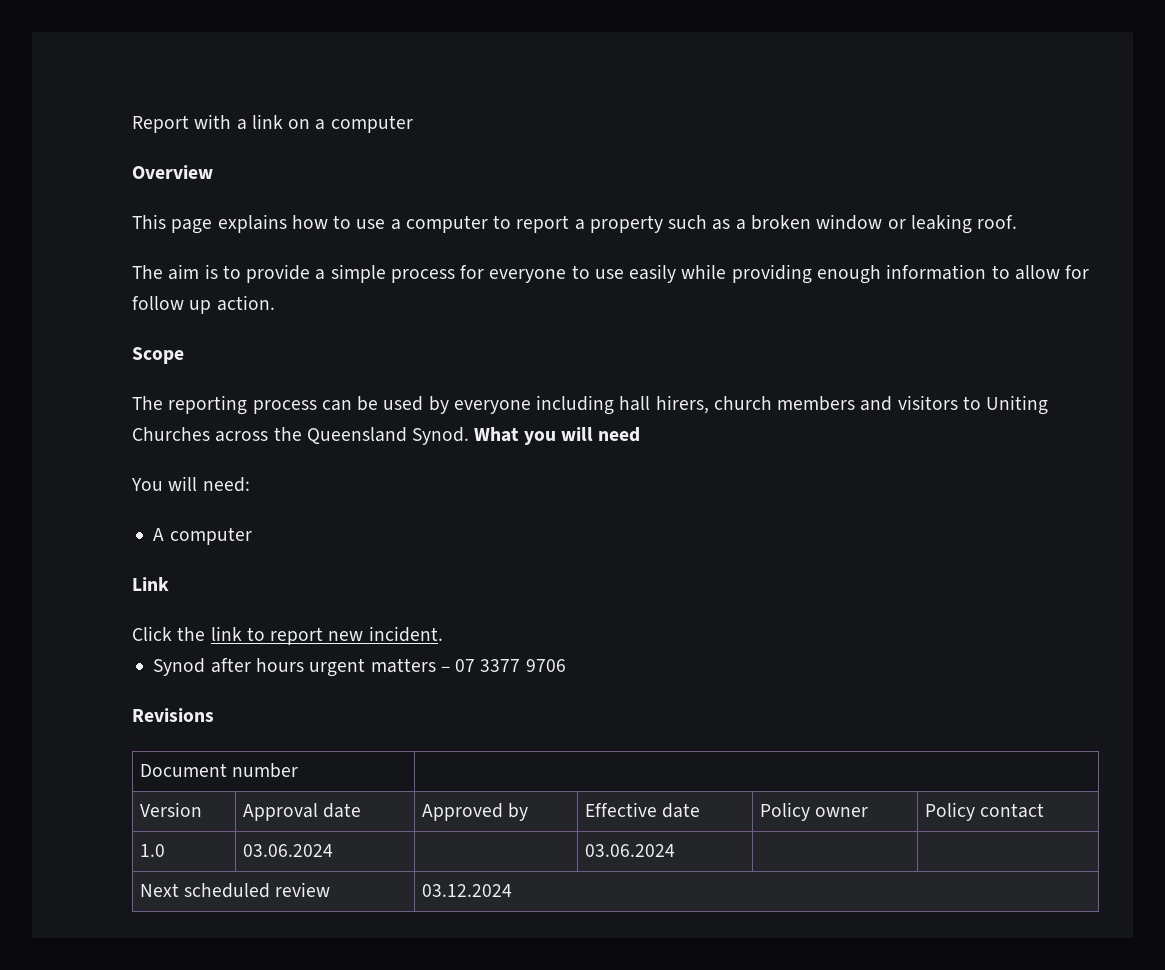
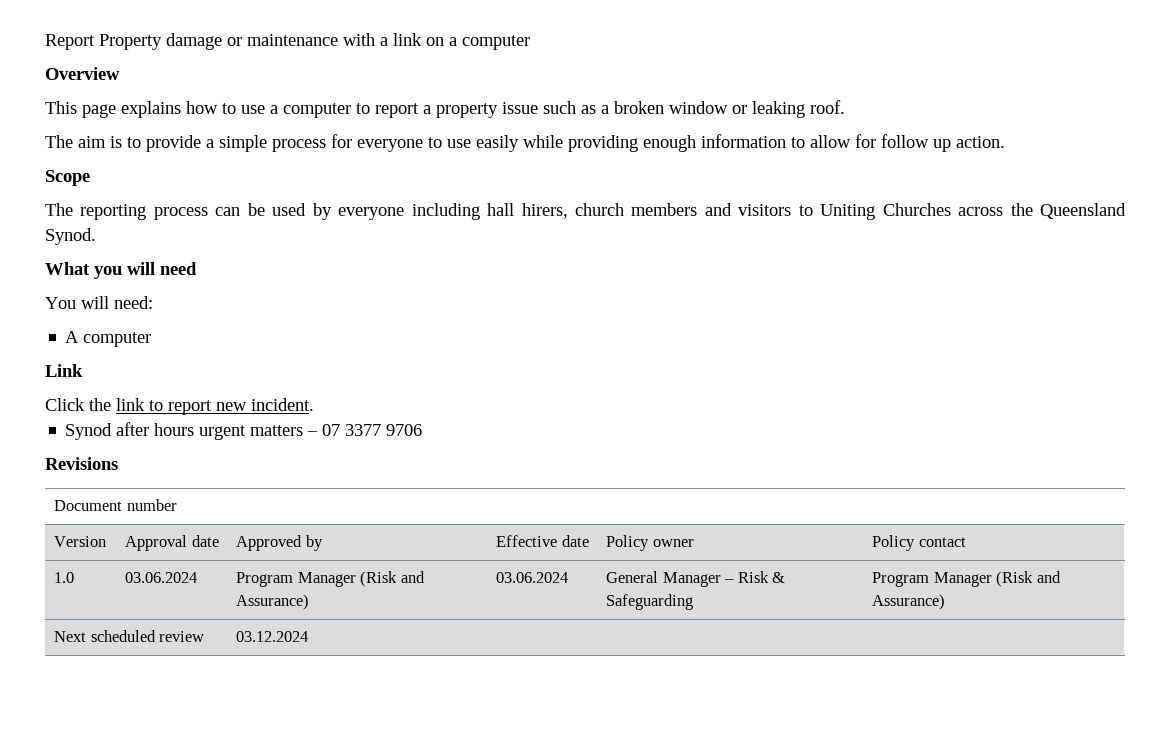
(189, 124) none -> [99,33,338,50] Property damage or maintenance
(663, 224) none -> [502,102,538,114] issue
(470, 436) none -> (96, 236) //
[584,844,675,857] | 03.06.2024 | | -> [236,571,425,587] [236,594,310,610] [496,572,569,583] [606,571,786,587] [606,594,694,610] [872,571,1061,587] [872,594,946,610] Program Manager (Risk and Assurance) | 03.06.2024 | General Manager – Risk & Safeguarding | Program Manager (Risk and Assurance)

